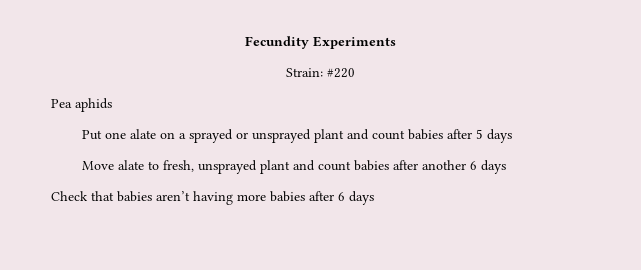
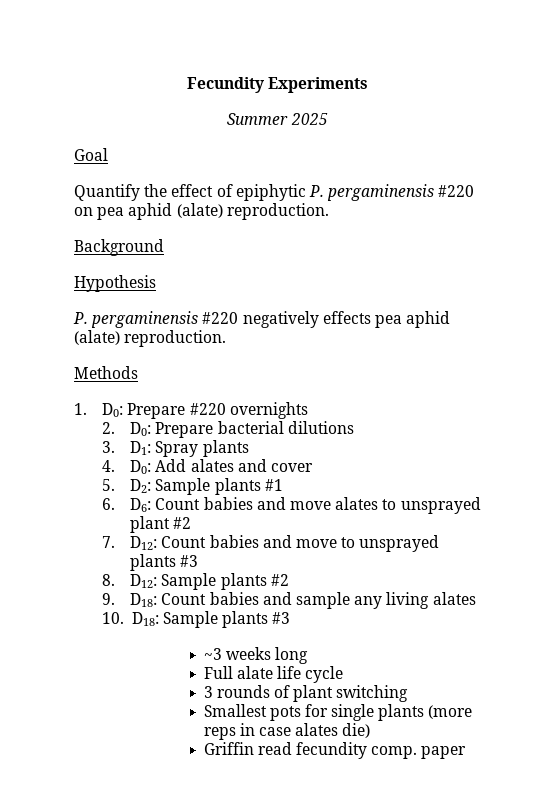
[286,68,355,78] [51,98,112,112] [82,129,513,143] [82,160,507,174] [51,191,374,205] Strain: #220 // Pea aphids // Put one alate on a sprayed or unsprayed plant and count babies after 5 days // Move alate to fresh, unsprayed plant and count babies after another 6 days // Check that babies aren’t having more babies after 6 days -> [227,113,328,125] [74,148,108,161] [74,184,475,201] [74,203,329,220] [74,239,164,256] [74,275,156,292] [73,311,451,328] [74,330,227,347] [74,366,138,379] [74,402,308,419] [102,421,354,438] [102,440,249,457] [102,459,313,474] [102,478,283,495] [102,497,481,514] [130,516,192,533] [102,535,440,552] [130,554,199,571] [102,573,289,590] [102,592,476,609] [102,611,291,628] [203,647,308,664] [203,666,344,683] [203,685,409,702] [203,704,473,721] [203,723,371,740] [203,742,467,759] Summer 2025 // Goal // Quantify the effect of epiphytic P. pergaminensis #220 on pea aphid (alate) reproduction. // Background // Hypothesis // P. pergaminensis #220 negatively effects pea aphid (alate) reproduction. // Methods // 1. D0: Prepare #220 overnights // 2. D0: Prepare bacterial dilutions // 3. D1: Spray plants // 4. D0: Add alates and cover // 5. D2: Sample plants #1 // 6. D6: Count babies and move alates to unsprayed plant #2 // 7. D12: Count babies and move to unsprayed plants #3 // 8. D12: Sample plants #2 // 9. D18: Count babies and sample any living alates // 10. D18: Sample plants #3 // ~3 weeks long // Full alate life cycle // 3 rounds of plant switching // Smallest pots for single plants (more reps in case alates die) // Griffin read fecundity comp. paper

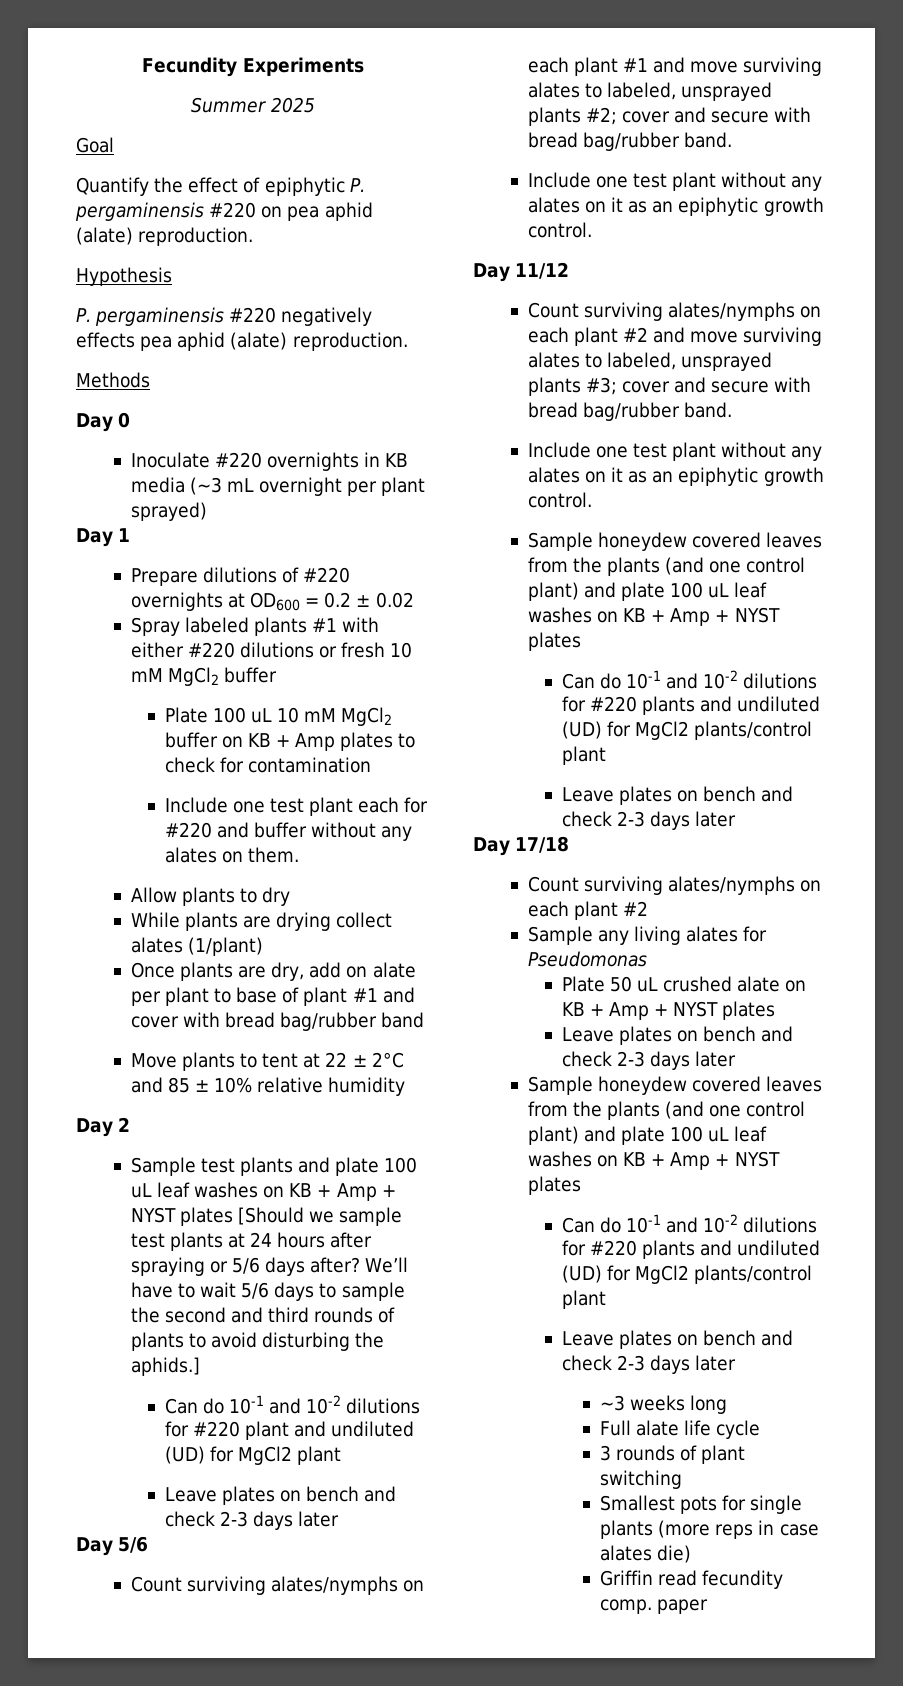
[74,239,164,256] // Background -> (254, 236) none
[74,402,308,419] [102,421,354,438] [102,440,249,457] [102,459,313,474] [102,478,283,495] [102,497,481,514] [130,516,192,533] [102,535,440,552] [130,554,199,571] [102,573,289,590] [102,592,476,609] [102,611,291,628] 1. D0: Prepare #220 overnights // 2. D0: Prepare bacterial dilutions // 3. D1: Spray plants // 4. D0: Add alates and cover // 5. D2: Sample plants #1 // 6. D6: Count babies and move alates to unsprayed plant #2 // 7. D12: Count babies and move to unsprayed plants #3 // 8. D12: Sample plants #2 // 9. D18: Count babies and sample any living alates // 10. D18: Sample plants #3 -> [76,412,131,432] [130,452,409,471] [130,477,426,496] [130,502,207,521] [76,528,131,547] [130,567,351,586] [130,592,414,611] [130,617,380,636] [130,642,413,658] [130,667,278,686] [164,707,393,726] [164,732,416,751] [164,757,371,773] [164,797,429,816] [164,822,413,841] [164,847,299,863] [130,887,291,906] [130,912,393,931] [130,937,263,956] [130,962,416,981] [130,987,415,1006] [130,1012,425,1031] [130,1052,404,1071] [130,1077,406,1096] [76,1117,131,1137] [130,1157,418,1176] [130,1182,396,1201] [130,1207,403,1226] [130,1232,373,1251] [130,1257,409,1276] [130,1282,405,1301] [130,1307,396,1323] [130,1332,385,1351] [130,1357,200,1376] [164,1395,421,1414] [164,1421,415,1440] [164,1446,342,1465] [164,1486,397,1505] [164,1511,340,1530] [76,1536,149,1556] [130,1576,425,1595] [527,57,823,76] [527,82,773,101] [527,107,812,126] [527,132,733,151] [527,172,823,191] [527,197,824,216] [527,222,592,238] [473,262,570,282] [527,302,822,321] [527,327,823,346] [527,352,773,371] [527,377,812,396] [527,402,733,421] [527,442,823,461] [527,467,824,486] [527,492,592,508] [527,532,823,551] [527,557,806,576] [527,582,768,601] [527,607,780,626] [527,632,581,651] [561,670,818,689] [561,696,821,715] [561,721,813,740] [561,746,606,765] [561,786,794,805] [561,811,737,830] [473,836,570,856] [527,876,822,895] [527,901,649,920] [527,926,768,945] [527,951,647,967] [561,976,807,992] [561,1001,776,1020] [561,1026,794,1045] [561,1051,737,1070] [527,1076,823,1095] [527,1101,806,1120] [527,1126,768,1145] [527,1151,780,1170] [527,1176,581,1195] [561,1214,818,1233] [561,1240,821,1259] [561,1265,813,1284] [561,1290,606,1309] [561,1330,794,1349] [561,1355,737,1374] Day 0 // Inoculate #220 overnights in KB media (~3 mL overnight per plant sprayed) // Day 1 // Prepare dilutions of #220 overnights at OD600 = 0.2 ± 0.02 // Spray labeled plants #1 with either #220 dilutions or fresh 10 mM MgCl2 buffer // Plate 100 uL 10 mM MgCl2 buffer on KB + Amp plates to check for contamination // Include one test plant each for #220 and buffer without any alates on them. // Allow plants to dry // While plants are drying collect alates (1/plant) // Once plants are dry, add on alate per plant to base of plant #1 and cover with bread bag/rubber band // Move plants to tent at 22 ± 2°C and 85 ± 10% relative humidity // Day 2 // Sample test plants and plate 100 uL leaf washes on KB + Amp + NYST plates [Should we sample test plants at 24 hours after spraying or 5/6 days after? We’ll have to wait 5/6 days to sample the second and third rounds of plants to avoid disturbing the aphids.] // Can do 10-1 and 10-2 dilutions for #220 plant and undiluted (UD) for MgCl2 plant // Leave plates on bench and check 2-3 days later // Day 5/6 // Count surviving alates/nymphs on each plant #1 and move surviving alates to labeled, unsprayed plants #2; cover and secure with bread bag/rubber band. // Include one test plant without any alates on it as an epiphytic growth control. // Day 11/12 // Count surviving alates/nymphs on each plant #2 and move surviving alates to labeled, unsprayed plants #3; cover and secure with bread bag/rubber band. // Include one test plant without any alates on it as an epiphytic growth control. // Sample honeydew covered leaves from the plants (and one control plant) and plate 100 uL leaf washes on KB + Amp + NYST plates // Can do 10-1 and 10-2 dilutions for #220 plants and undiluted (UD) for MgCl2 plants/control plant // Leave plates on bench and check 2-3 days later // Day 17/18 // Count surviving alates/nymphs on each plant #2 // Sample any living alates for Pseudomonas // Plate 50 uL crushed alate on KB + Amp + NYST plates // Leave plates on bench and check 2-3 days later // Sample honeydew covered leaves from the plants (and one control plant) and plate 100 uL leaf washes on KB + Amp + NYST plates // Can do 10-1 and 10-2 dilutions for #220 plants and undiluted (UD) for MgCl2 plants/control plant // Leave plates on bench and check 2-3 days later

